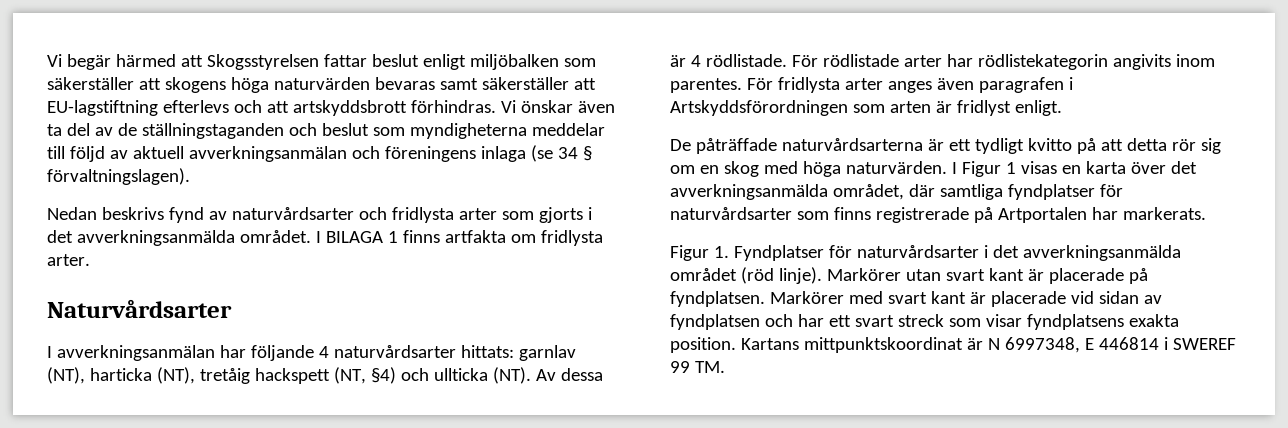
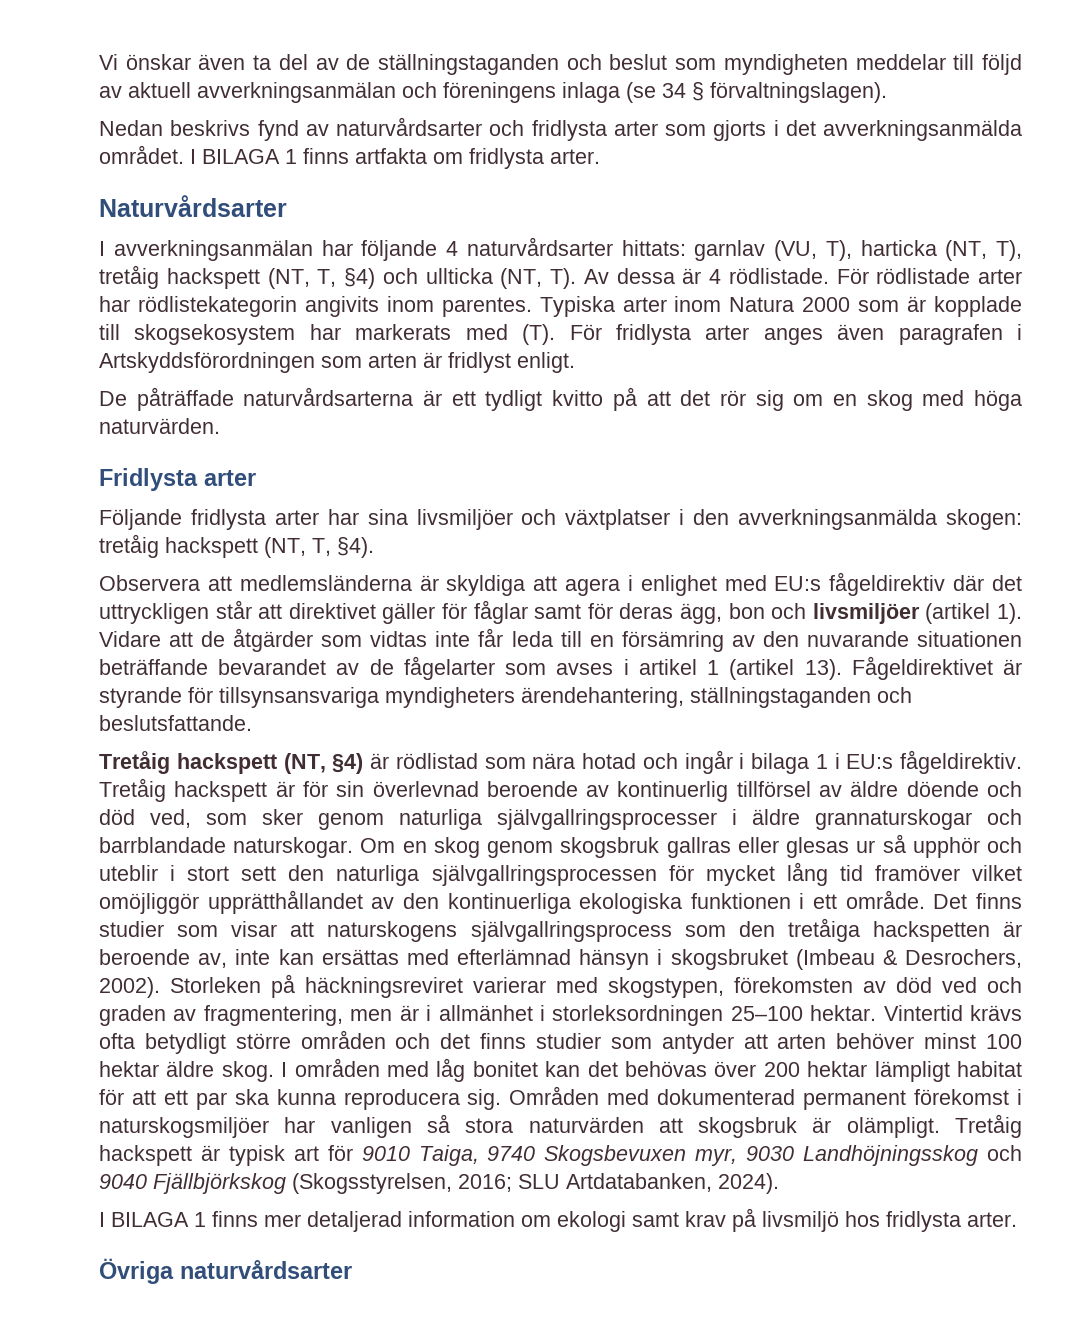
[47,54,596,70] [47,77,596,93] [47,100,516,116] Vi begär härmed att Skogsstyrelsen fattar beslut enligt miljöbalken som säkerställer att skogens höga naturvärden bevaras samt säkerställer att EU-lagstiftning efterlevs och att artskyddsbrott förhindras. Vi -> [99,54,118,70] Vi
[409,123,527,139] myndigheterna -> [723,54,848,75] myndigheten
[47,367,366,384] (NT), harticka (NT), tretåig hackspett (NT, -> [774,240,1022,261] [99,265,337,289] (VU, T), harticka (NT, T), tretåig hackspett (NT, T,
[492,367,531,384] (NT). -> [500,268,576,289] (NT, T).
(742, 85) none -> [539,296,1022,317] [99,324,556,345] Typiska arter inom Natura 2000 som är kopplade till skogsekosystem har markerats med (T).
[1126,138,1167,151] detta -> [680,390,711,406] det
[951,161,1197,177] [670,184,1123,200] [670,207,1206,223] [670,245,1181,261] [670,267,1148,284] [670,291,1162,307] [670,314,1179,330] [670,337,1236,353] [670,361,725,373] I Figur 1 visas en karta över det avverkningsanmälda området, där samtliga fyndplatser för naturvårdsarter som finns registrerade på Artportalen har markerats. // Figur 1. Fyndplatser för naturvårdsarter i det avverkningsanmälda området (röd linje). Markörer utan svart kant är placerade på fyndplatsen. Markörer med svart kant är placerade vid sidan av fyndplatsen och har ett svart streck som visar fyndplatsens exakta position. Kartans mittpunktskoordinat är N 6997348, E 446814 i SWEREF 99 TM. -> [99,468,256,491] [99,509,1022,530] [99,534,374,558] [99,572,1022,596] [99,600,1023,624] [99,628,1023,652] [99,656,1023,680] [99,687,912,708] [99,715,252,731] [99,750,1022,774] [99,778,1022,802] [99,809,1022,830] [99,834,1023,858] [99,862,1023,886] [99,890,1022,914] [99,918,1023,942] [99,949,1022,970] [99,974,1022,998] [99,1005,1022,1026] [99,1030,1022,1054] [99,1058,1022,1082] [99,1086,1022,1110] [99,1114,1022,1138] [99,1145,1022,1166] [99,1173,779,1194] [99,1208,1017,1232] [99,1258,352,1284] // Fridlysta arter // Följande fridlysta arter har sina livsmiljöer och växtplatser i den avverkningsanmälda skogen: tretåig hackspett (NT, T, §4). // Observera att medlemsländerna är skyldiga att agera i enlighet med EU:s fågeldirektiv där det uttryckligen står att direktivet gäller för fåglar samt för deras ägg, bon och livsmiljöer (artikel 1). Vidare att de åtgärder som vidtas inte får leda till en försämring av den nuvarande situationen beträffande bevarandet av de fågelarter som avses i artikel 1 (artikel 13). Fågeldirektivet är styrande för tillsynsansvariga myndigheters ärendehantering, ställningstaganden och beslutsfattande. // Tretåig hackspett (NT, §4) är rödlistad som nära hotad och ingår i bilaga 1 i EU:s fågeldirektiv. Tretåig hackspett är för sin överlevnad beroende av kontinuerlig tillförsel av äldre döende och död ved, som sker genom naturliga självgallringsprocesser i äldre grannaturskogar och barrblandade naturskogar. Om en skog genom skogsbruk gallras eller glesas ur så upphör och uteblir i stort sett den naturliga självgallringsprocessen för mycket lång tid framöver vilket omöjliggör upprätthållandet av den kontinuerliga ekologiska funktionen i ett område. Det finns studier som visar att naturskogens självgallringsprocess som den tretåiga hackspetten är beroende av, inte kan ersättas med efterlämnad hänsyn i skogsbruket (Imbeau & Desrochers, 2002). Storleken på häckningsreviret varierar med skogstypen, förekomsten av död ved och graden av fragmentering, men är i allmänhet i storleksordningen 25–100 hektar. Vintertid krävs ofta betydligt större områden och det finns studier som antyder att arten behöver minst 100 hektar äldre skog. I områden med låg bonitet kan det behövas över 200 hektar lämpligt habitat för att ett par ska kunna reproducera sig. Områden med dokumenterad permanent förekomst i naturskogsmiljöer har vanligen så stora naturvärden att skogsbruk är olämpligt. Tretåig hackspett är typisk art för 9010 Taiga, 9740 Skogsbevuxen myr, 9030 Landhöjningsskog och 9040 Fjällbjörkskog (Skogsstyrelsen, 2016; SLU Artdatabanken, 2024). // I BILAGA 1 finns mer detaljerad information om ekologi samt krav på livsmiljö hos fridlysta arter. // Övriga naturvårdsarter

